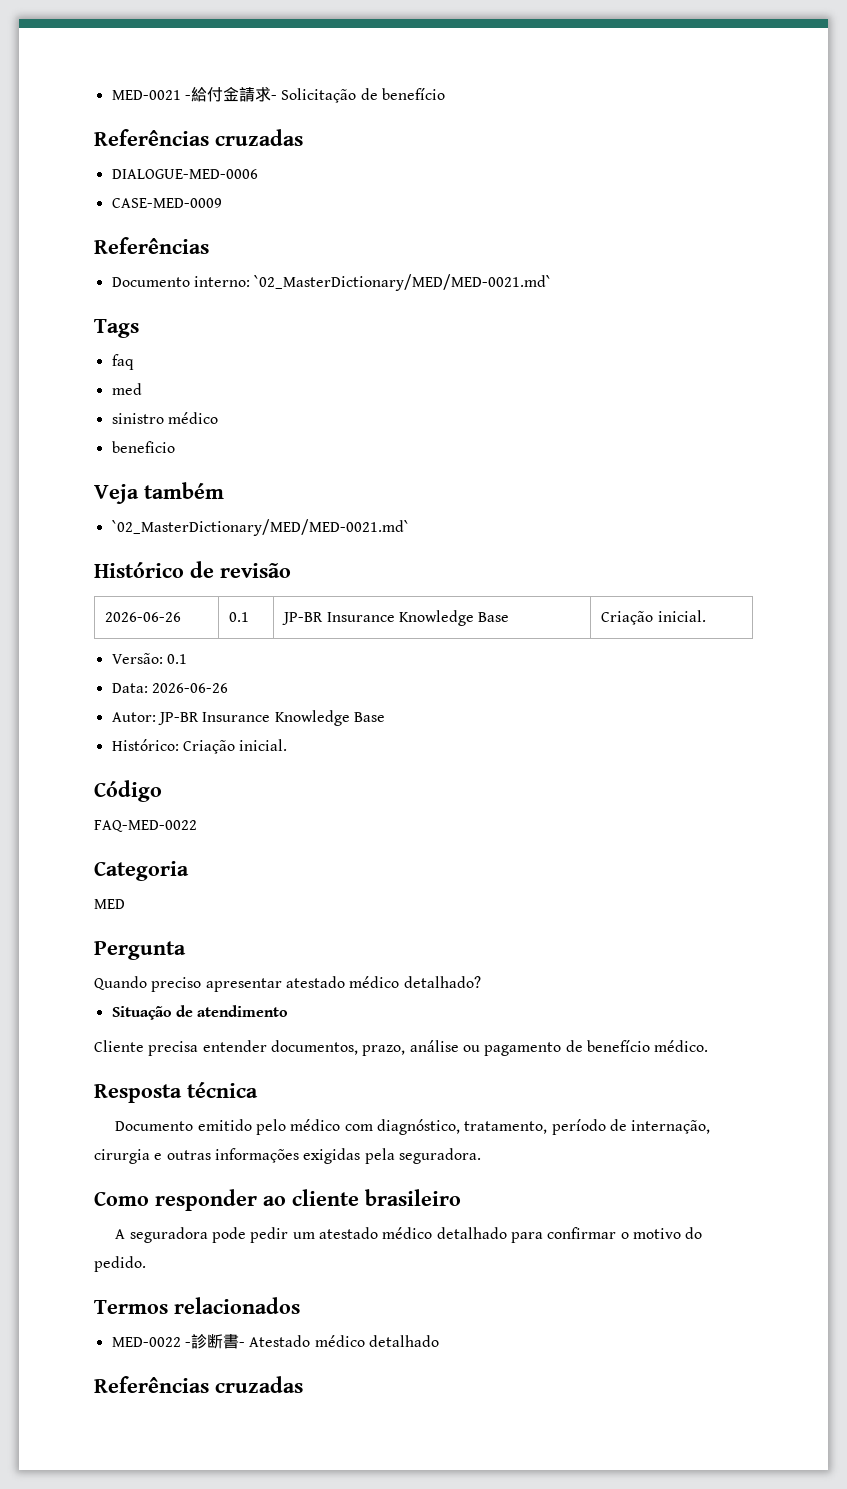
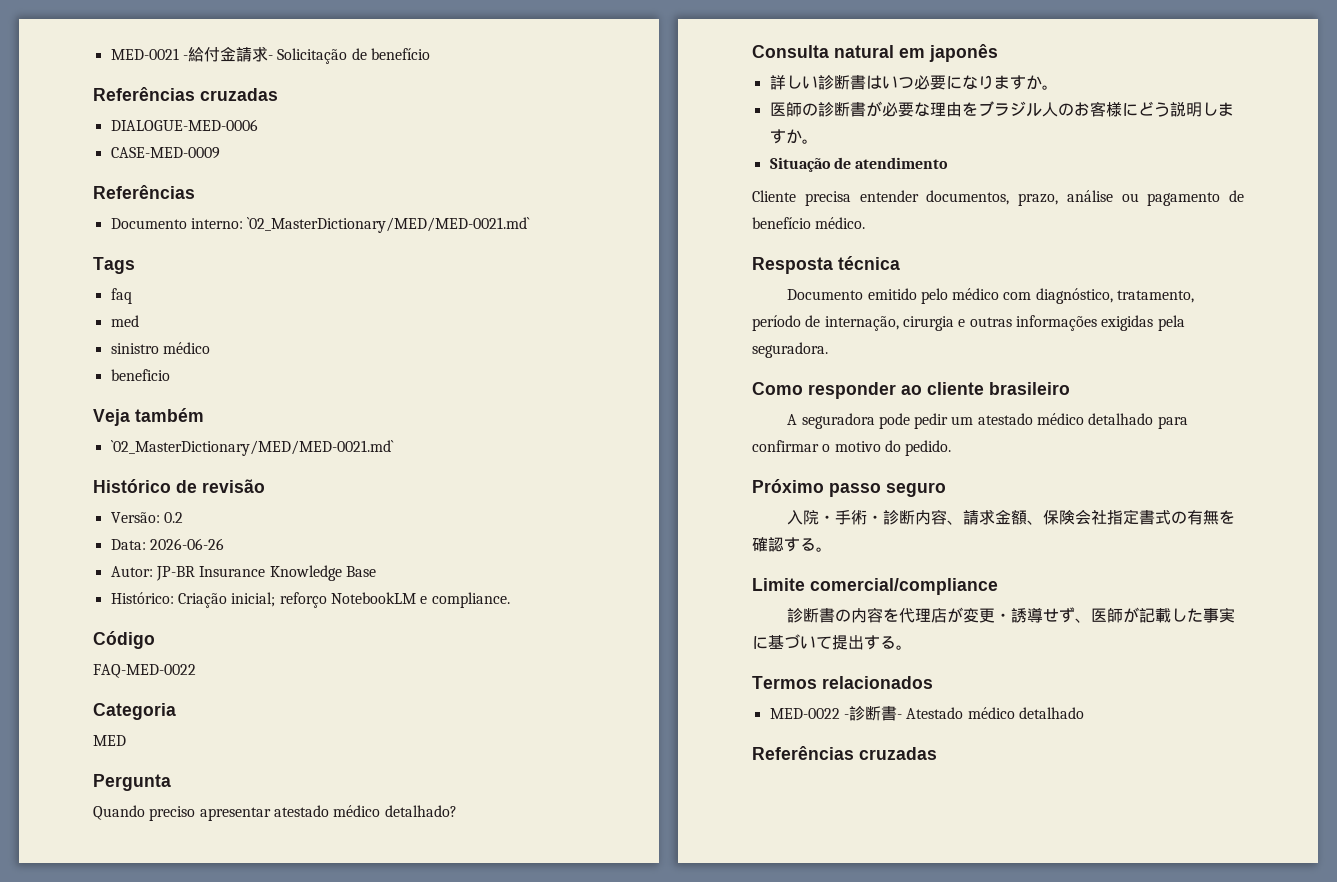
[105,612,182,622] [229,612,250,622] [282,610,510,626] [601,610,706,625] // 2026-06-26 | 0.1 | JP-BR Insurance Knowledge Base | Criação inicial. -> (265, 486) none
[166,654,187,664] 0.1 -> [163,512,183,523] 0.2
[239,739,288,751] inicial. -> [231,592,510,608] inicial; reforço NotebookLM e compliance.
(481, 982) none -> [752,44,998,62] [769,75,1058,90] [769,101,1234,117] [769,129,818,144] // Consulta natural em japonês // 詳しい診断書はいつ必要になりますか。 // 医師の診断書が必要な理由をブラジル人のお客様にどう説明しますか。
(146, 1264) none -> [752,479,946,497] [787,509,1236,525] [752,537,832,552] [752,578,998,595] [787,607,1236,623] [752,634,912,650] // Próximo passo seguro // 入院・手術・診断内容、請求金額、保険会社指定書式の有無を確認する。 // Limite comercial/compliance // 診断書の内容を代理店が変更・誘導せず、医師が記載した事実に基づいて提出する。

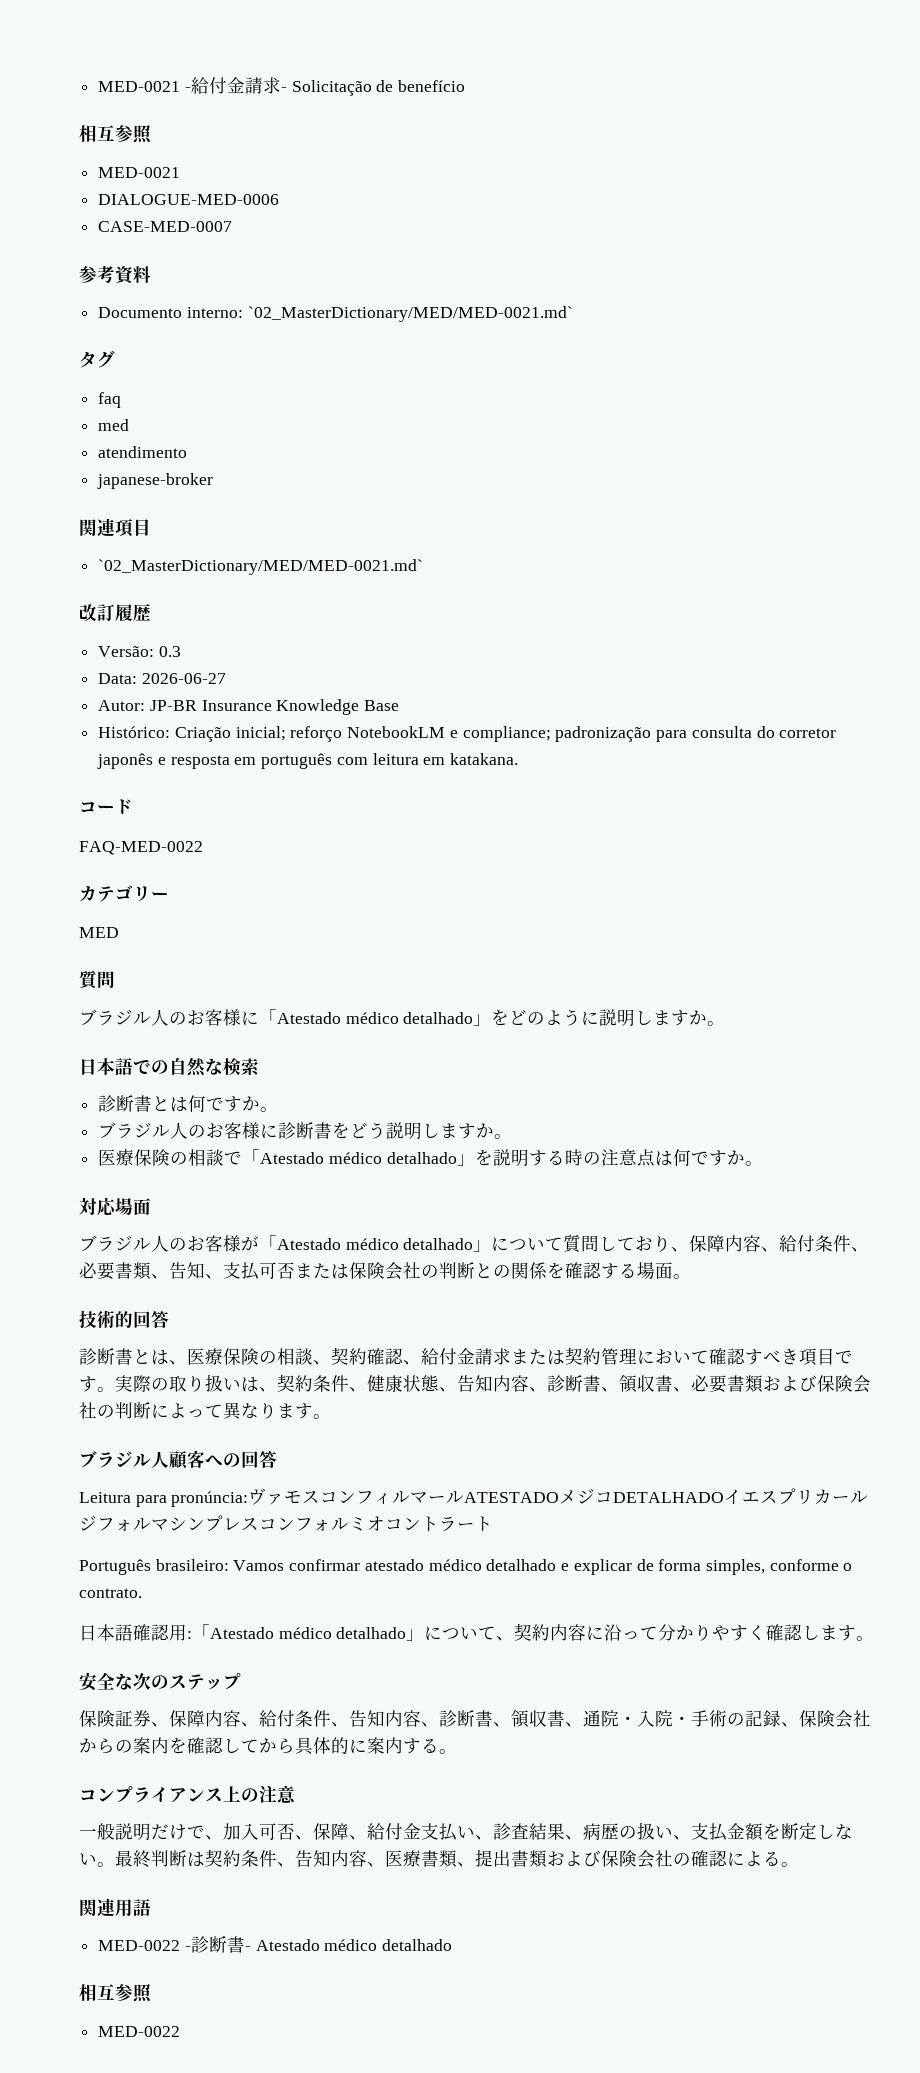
[93,87,278,101] [110,119,258,131] [110,147,220,159] [93,185,195,199] Referências cruzadas // DIALOGUE-MED-0006 // CASE-MED-0009 // Referências -> [79,125,152,144] [98,167,181,178] [98,194,280,205] [98,221,233,232] [79,265,151,284] 相互参照 // MED-0021 // DIALOGUE-MED-0006 // CASE-MED-0007 // 参考資料
[93,257,135,274] Tags -> [79,351,115,368] タグ
[110,342,210,354] [110,369,170,381] [93,408,204,426] [110,440,394,456] [93,479,265,493] sinistro médico // beneficio // Veja também // `02_MasterDictionary/MED/MED-0021.md` // Histórico de revisão -> [98,446,188,458] [97,473,214,489] [79,518,151,537] [98,559,424,575] [79,604,151,622] atendimento // japanese-broker // 関連項目 // `02_MasterDictionary/MED/MED-0021.md` // 改訂履歴
[163,512,183,523] 0.2 -> [158,646,181,657] 0.3
[149,538,224,550] 2026-06-26 -> [141,673,226,684] 2026-06-27
[431,592,510,608] [93,631,155,649] compliance. // Código -> [462,726,837,742] [97,753,519,769] [79,799,133,814] compliance; padronização para consulta do corretor japonês e resposta em português com leitura em katakana. // コード
[93,703,176,720] Categoria -> [79,885,169,902] カテゴリー
[93,774,171,791] [93,805,457,821] [752,44,998,62] [769,75,1058,90] [769,101,1138,117] Pergunta // Quando preciso apresentar atestado médico detalhado? // Consulta natural em japonês // 詳しい診断書はいつ必要になりますか。 // 医師の診断書が必要な理由をブラジル人のお客様に -> [79,971,115,990] [79,1009,726,1027] [79,1057,259,1077] [98,1095,279,1112] [98,1122,351,1139] 質問 // ブラジル人のお客様に「Atestado médico detalhado」をどのように説明しますか。 // 日本語での自然な検索 // 診断書とは何ですか。 // ブラジル人のお客様に診断書を
[769,157,949,172] [752,190,1244,206] [752,217,866,229] [752,256,900,274] [787,288,1195,304] [752,315,1185,331] [752,342,828,358] [752,382,1070,399] [787,413,1188,429] [752,440,952,456] [752,479,946,497] [787,509,1236,525] [752,537,832,552] [752,578,998,595] [787,607,1236,623] [752,634,912,650] [752,676,933,689] Situação de atendimento // Cliente precisa entender documentos, prazo, análise ou pagamento de benefício médico. // Resposta técnica // Documento emitido pelo médico com diagnóstico, tratamento, período de internação, cirurgia e outras informações exigidas pela seguradora. // Como responder ao cliente brasileiro // A seguradora pode pedir um atestado médico detalhado para confirmar o motivo do pedido. // Próximo passo seguro // 入院・手術・診断内容、請求金額、保険会社指定書式の有無を確認する。 // Limite comercial/compliance // 診断書の内容を代理店が変更・誘導せず、医師が記載した事実に基づいて提出する。 // Termos relacionados -> [98,1149,763,1167] [79,1197,151,1216] [79,1235,870,1253] [79,1262,691,1280] [79,1310,169,1328] [79,1347,853,1366] [79,1374,871,1393] [79,1402,331,1420] [79,1450,277,1469] [79,1488,869,1507] [79,1515,493,1532] [79,1559,853,1575] [79,1588,142,1598] [79,1623,875,1641] [79,1672,241,1691] [79,1710,871,1728] [79,1737,457,1755] [79,1785,296,1804] [79,1822,853,1841] [79,1849,799,1868] [79,1898,151,1917] 医療保険の相談で「Atestado médico detalhado」を説明する時の注意点は何ですか。 // 対応場面 // ブラジル人のお客様が「Atestado médico detalhado」について質問しており、保障内容、給付条件、必要書類、告知、支払可否または保険会社の判断との関係を確認する場面。 // 技術的回答 // 診断書とは、医療保険の相談、契約確認、給付金請求または契約管理において確認すべき項目です。実際の取り扱いは、契約条件、健康状態、告知内容、診断書、領収書、必要書類および保険会社の判断によって異なります。 // ブラジル人顧客への回答 // Leitura para pronúncia:ヴァモスコンフィルマールATESTADOメジコDETALHADOイエスプリカールジフォルマシンプレスコンフォルミオコントラート // Português brasileiro: Vamos confirmar atestado médico detalhado e explicar de forma simples, conforme o contrato. // 日本語確認用:「Atestado médico detalhado」について、契約内容に沿って分かりやすく確認します。 // 安全な次のステップ // 保険証券、保障内容、給付条件、告知内容、診断書、領収書、通院・入院・手術の記録、保険会社からの案内を確認してから具体的に案内する。 // コンプライアンス上の注意 // 一般説明だけで、加入可否、保障、給付金支払い、診査結果、病歴の扱い、支払金額を断定しない。最終判断は契約条件、告知内容、医療書類、提出書類および保険会社の確認による。 // 関連用語
[752,746,937,760] Referências cruzadas -> [79,1984,152,2003] [98,2026,181,2037] 相互参照 // MED-0022

